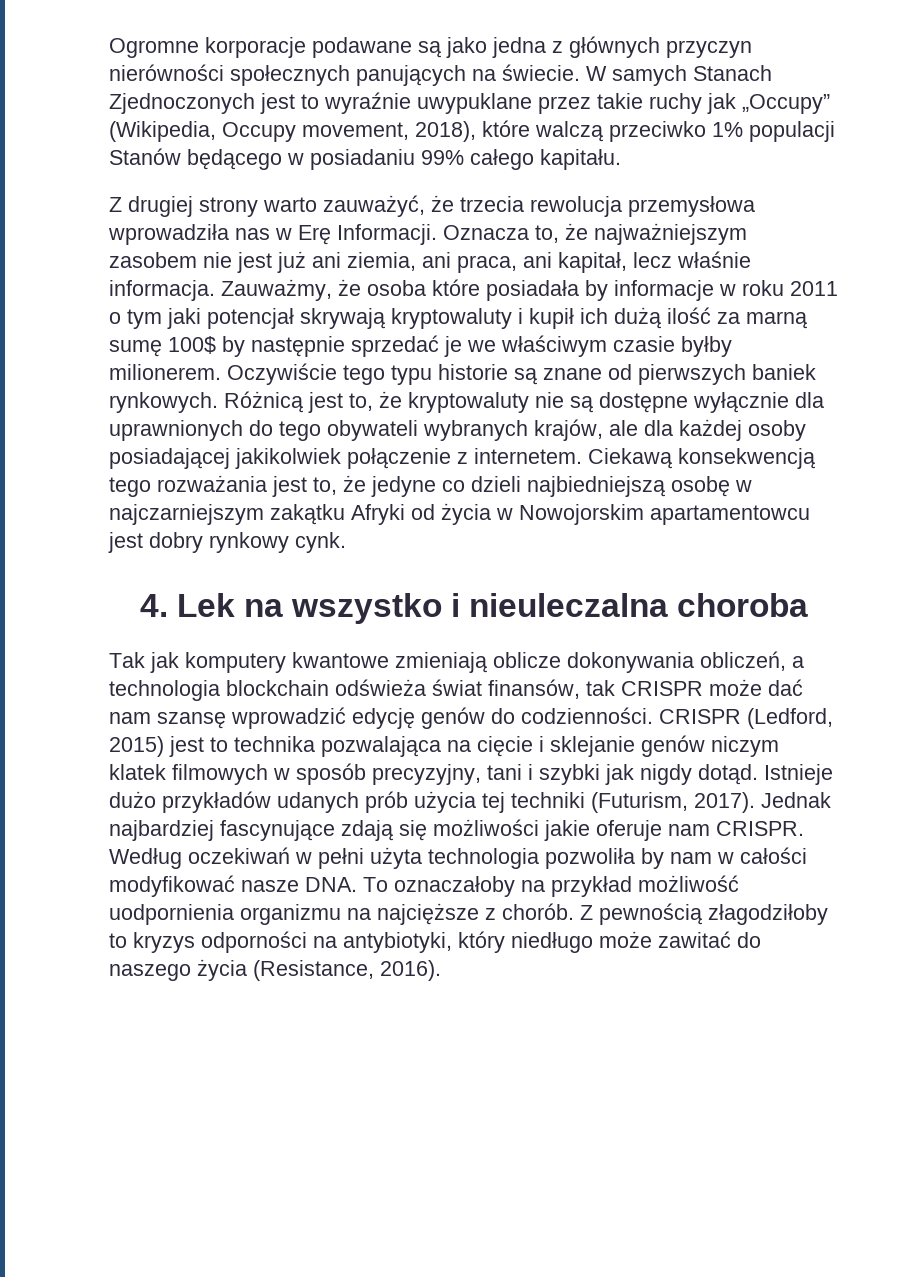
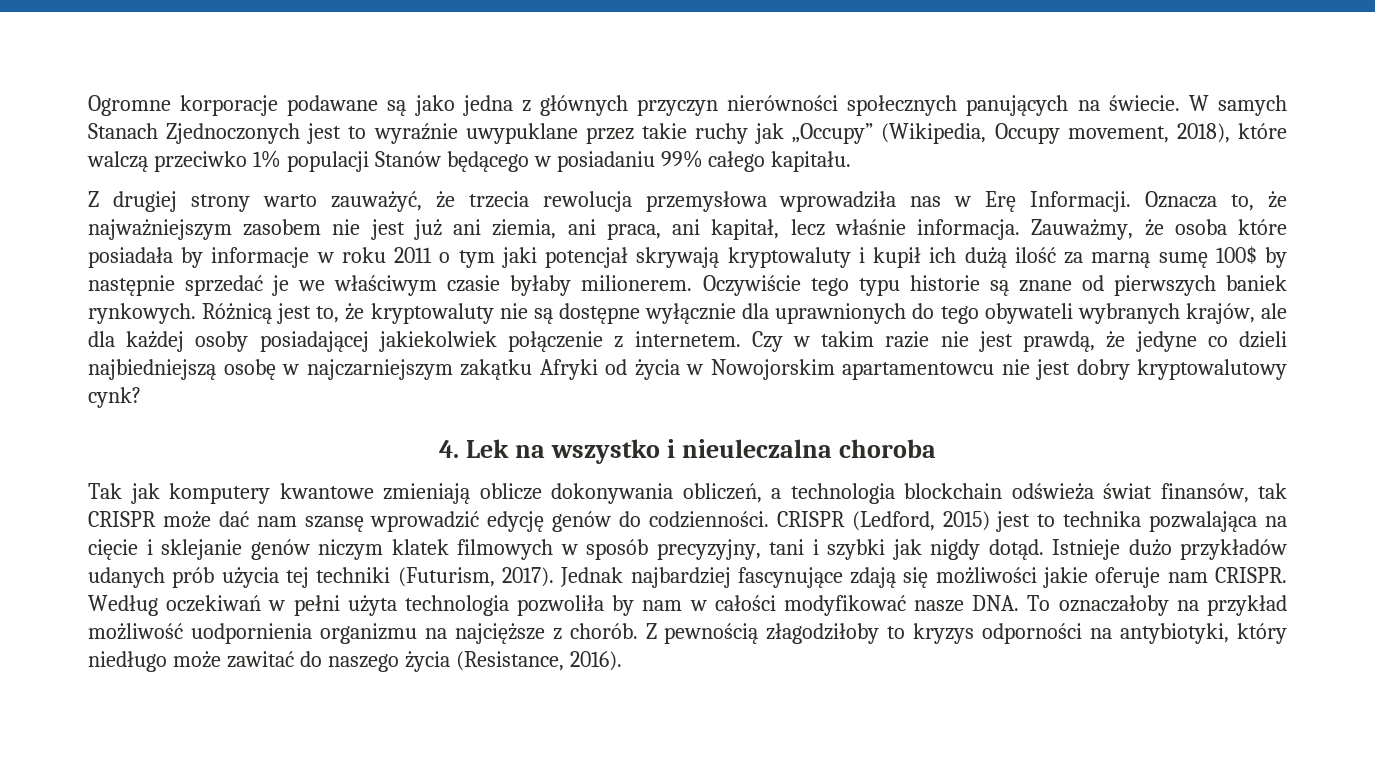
[681,336,732,357] byłby -> [510,275,572,296] byłaby
[235,448,341,469] jakikolwiek -> [378,331,497,352] jakiekolwiek
[588,448,815,469] [109,475,337,497] Ciekawą konsekwencją tego rozważania jest to, -> [751,331,1096,352] Czy w takim razie nie jest prawdą,
(810, 515) none -> [1001,359,1030,375] nie
[209,532,346,553] rynkowy cynk. -> [1137,359,1287,380] [88,387,141,408] kryptowalutowy cynk?

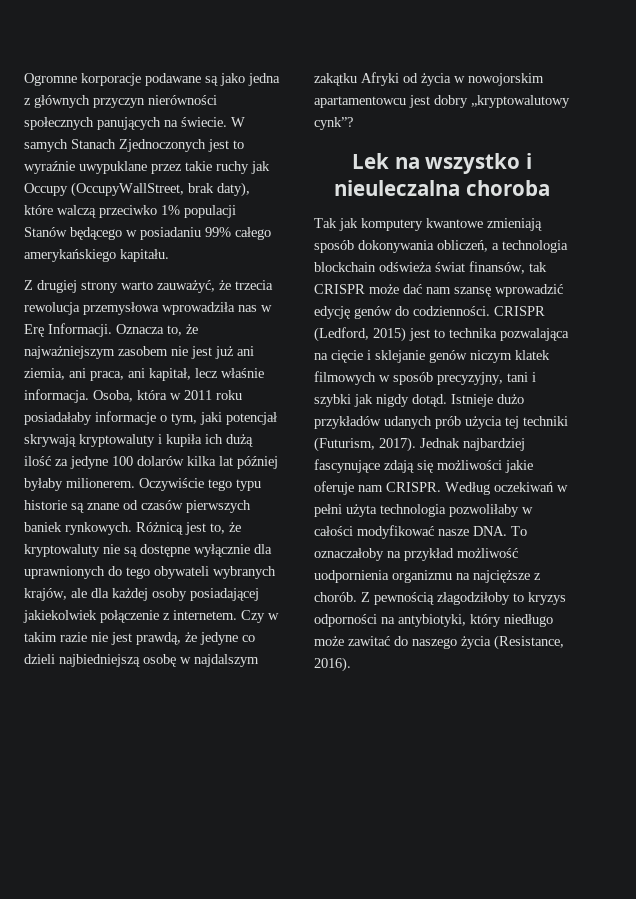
[792,123,1230,144] „Occupy” (Wikipedia, Occupy movement, 2018), -> [24,182,250,197] Occupy (OccupyWallStreet, brak daty),
(766, 161) none -> [24,249,116,262] amerykańskiego
[1031,219,1288,240] [88,247,495,268] Zauważmy, że osoba które posiadała by informacje w roku 2011 o tym -> [93,390,242,402] [24,411,197,425] Osoba, która w 2011 roku posiadałaby informacje o tym,
[873,247,922,268] kupił -> [166,434,202,447] kupiła
[1091,246,1287,268] [88,275,501,296] marną sumę 100$ by następnie sprzedać je we właściwym czasie -> [70,456,278,469] jedyne 100 dolarów kilka lat później
(1104, 283) none -> [141,500,183,510] czasów
[306,359,453,380] najczarniejszym -> [194,654,259,667] najdalszym
[710,359,1287,380] [88,387,141,408] [439,440,460,458] Nowojorskim apartamentowcu nie jest dobry kryptowalutowy cynk? // 4. -> [468,73,544,86] [314,95,570,108] [314,117,353,130] nowojorskim apartamentowcu jest dobry „kryptowalutowy cynk”? //
[479,483,542,500] oblicze -> [314,240,354,253] sposób
[517,595,683,616] pozwoliła by nam -> [449,504,519,517] pozwoliłaby

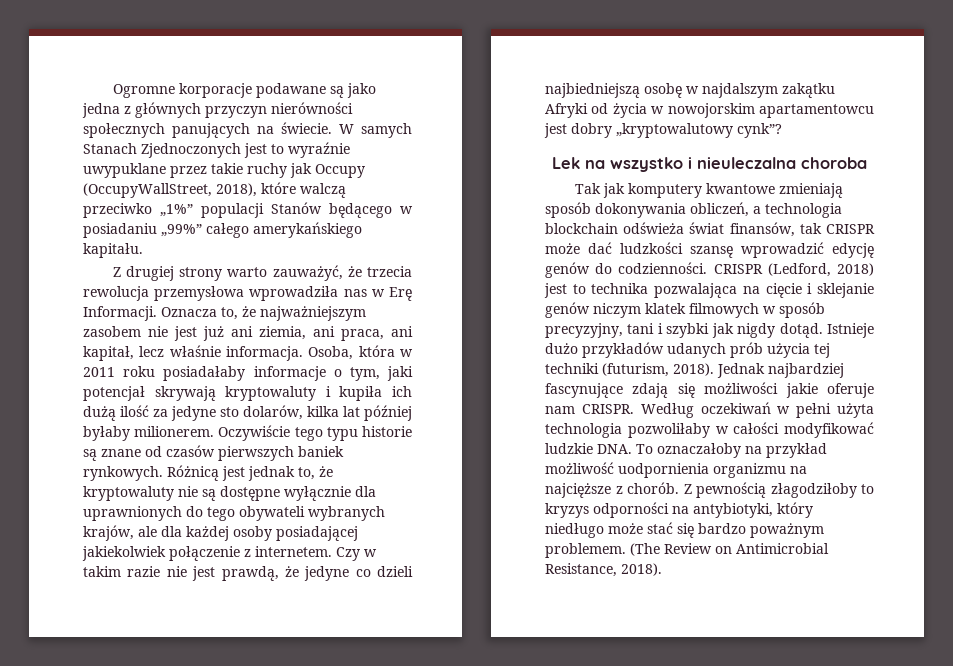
[188,182,250,197] brak daty), -> [216,183,257,197] 2018),
[161,205,180,215] 1% -> [160,204,193,217] „1%”
[205,227,231,237] 99% -> [161,224,202,237] „99%”
[112,456,184,466] 100 dolarów -> [220,405,303,420] sto dolarów,
(206, 528) none -> [248,466,295,481] jednak
[426,287,451,294] nam -> [620,242,683,254] ludzkości
[373,327,406,342] 2015) -> [837,263,874,276] 2018)
[314,437,416,452] (Futurism, 2017). -> [602,363,714,377] (futurism, 2018).
[438,529,469,536] nasze -> [545,443,593,454] ludzkie
[348,635,564,650] [314,657,351,672] zawitać do naszego życia (Resistance, 2016). -> [647,522,824,538] [545,543,829,558] [545,563,662,577] stać się bardzo poważnym problemem. (The Review on Antimicrobial Resistance, 2018).

